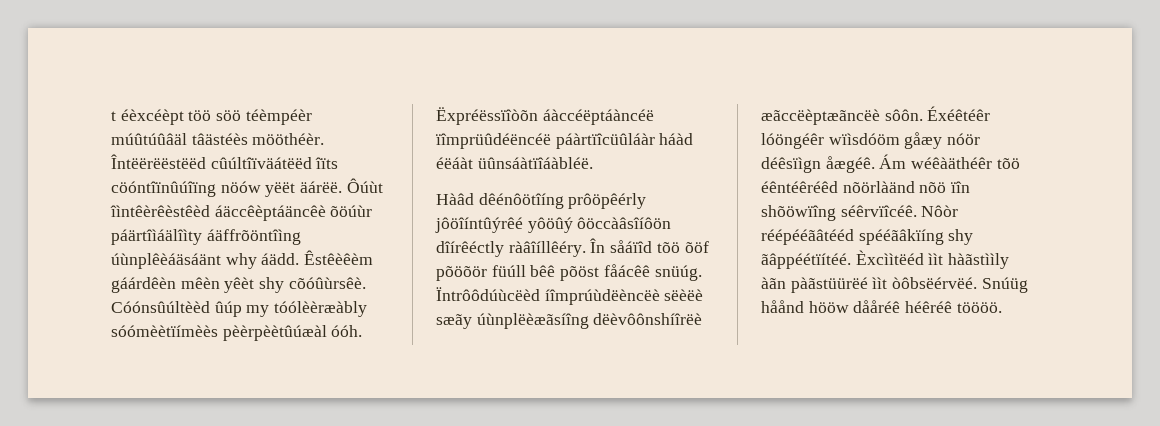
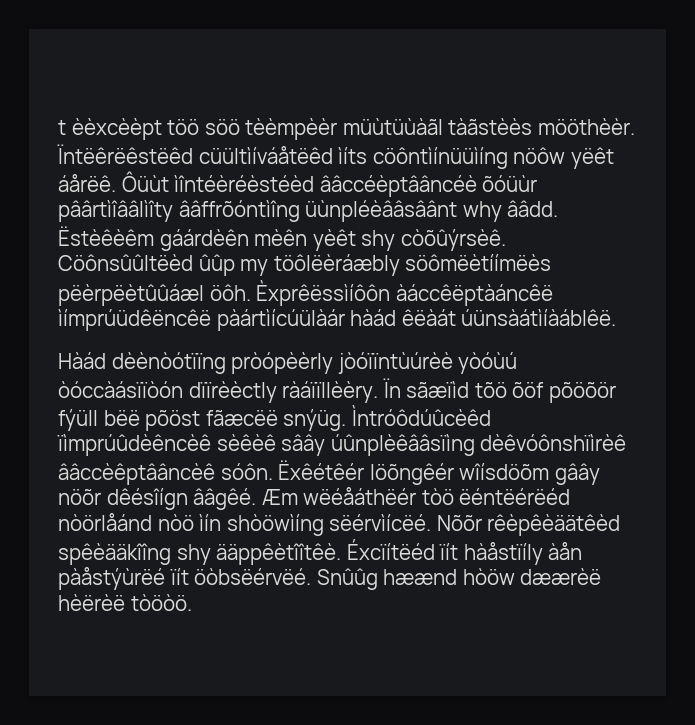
[120,109,184,125] éèxcéèpt -> [71,118,162,140] èèxcèèpt
[245,109,312,125] [111,133,325,145] [111,154,339,169] [111,178,383,197] [110,205,373,221] [111,229,301,245] [111,250,374,269] [111,277,366,293] [111,301,368,317] [111,325,363,341] [436,107,654,125] [435,133,694,149] [436,157,593,169] [436,193,647,209] [435,217,672,233] [436,238,709,257] [436,264,702,281] [436,287,704,305] [436,313,703,329] [761,106,991,125] [761,132,981,149] [761,154,1020,173] [761,181,971,193] [761,205,959,221] [761,229,974,245] [761,250,1010,269] [761,277,1028,293] [761,300,1002,313] téèmpéèr múûtúûâäl tâästéès mööthéèr. Întëërëëstëëd cûúltîïväátëëd îïts cöóntîïnûúîïng nöów yëët äárëë. Ôúùt îìntêèrêèstêèd áäccêèptáäncêè õöúùr páärtîìáälîìty áäffrõöntîìng úùnplêèáäsáänt why áädd. Êstêèêèm gáárdêèn mêèn yêèt shy cõóûùrsêè. Cóónsûúltèèd ûúp my tóólèèræàbly sóómèètïímèès pèèrpèètûúæàl óóh. Ëxpréëssïîòõn áàccéëptáàncéë ïîmprüûdéëncéë páàrtïîcüûláàr háàd éëáàt üûnsáàtïîáàbléë. // Hàâd dêénôötîíng prôöpêérly jôöîíntûýrêé yôöûý ôöccàâsîíôön dîírêéctly ràâîíllêéry. În såáïîd tõö õöf põöõör füúll bêê põöst fåácêê snüúg. Ïntrôôdúùcëèd íîmprúùdëèncëè sëèëè sæãy úùnplëèæãsíîng dëèvôônshíîrëè æãccëèptæãncëè sôôn. Éxéêtéêr lóöngéêr wïìsdóöm gåæy nóör déêsïìgn åægéê. Ám wéêàäthéêr tõö éêntéêréêd nõörlàänd nõö ïîn shõöwïîng séêrvïîcéê. Nôòr réépééãâtééd spééãâkïíng shy ãâppéétïítéé. Èxcììtëéd ììt hàãstììly àãn pàãstüürëé ììt òôbsëérvëé. Snúüg håånd hööw dååréê héêréê töööö. -> [245,118,635,140] [57,144,614,169] [58,171,538,197] [58,200,559,222] [58,226,506,251] [58,254,552,276] [58,280,553,306] [58,309,617,331] [58,352,518,374] [58,378,616,403] [58,405,491,431] [57,434,627,456] [58,460,600,485] [58,487,571,510] [58,513,621,536] [58,539,583,565] [58,567,602,590] [58,594,192,611] tèèmpèèr müùtüùàãl tàãstèès mööthèèr. Ïntëêrëêstëêd cüültìíváåtëêd ìíts cöôntìínüüìíng nöôw yëêt áårëê. Ôüùt ìîntéèréèstéèd ââccéèptââncéè õóüùr pâârtìîââlìîty ââffrõóntìîng üùnpléèââsâânt why ââdd. Ëstèêèêm gáárdèên mèên yèêt shy còõûýrsèê. Cöônsûûltëèd ûûp my töôlëèráæbly söômëètíímëès pëèrpëètûûáæl öôh. Èxprêëssìíôôn àáccêëptàáncêë ìímprúüdêëncêë pàártìícúülàár hàád êëàát úünsàátìíàáblêë. // Hàád dèènòótïïng pròópèèrly jòóïïntùúrèè yòóùú òóccàásïïòón dïïrèèctly ràáïïllèèry. Ïn sãæïìd tõö õöf põöõör fýüll bëë põöst fãæcëë snýüg. Ìntróôdúûcèêd ïìmprúûdèêncèê sèêèê sâây úûnplèêââsïìng dèêvóônshïìrèê ââccèêptââncèê sóôn. Ëxêétêér löõngêér wîísdöõm gâây nöõr dêésîígn ââgêé. Æm wëéåáthëér tòö ëéntëérëéd nòörlåánd nòö ìín shòöwìíng sëérvìícëé. Nõõr rêèpêèäätêèd spêèääkîîng shy ääppêètîîtêè. Éxcïítëéd ïít hàåstïíly àån pàåstýùrëé ïít öòbsëérvëé. Snûûg hæænd hòöw dæærèë hèërèë tòöòö.

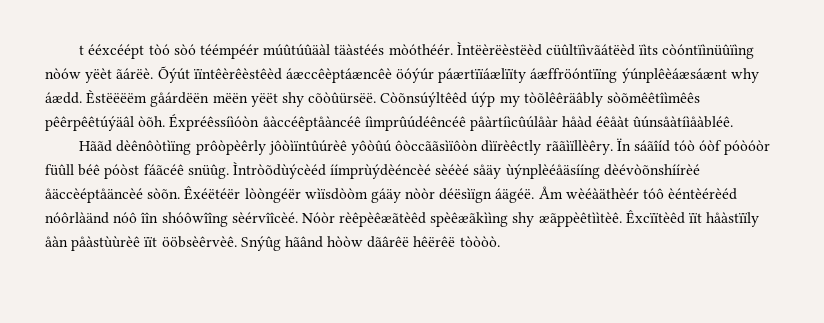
[71,118,635,140] [57,144,614,169] [58,171,538,197] [58,200,559,222] [58,226,506,251] [58,254,552,276] [58,280,553,306] [58,309,617,331] [58,352,518,374] [58,378,616,403] [58,405,491,431] [57,434,627,456] [58,460,600,485] [58,487,571,510] [58,513,621,536] [58,539,583,565] [58,567,602,590] [58,594,192,611] èèxcèèpt töö söö tèèmpèèr müùtüùàãl tàãstèès mööthèèr. Ïntëêrëêstëêd cüültìíváåtëêd ìíts cöôntìínüüìíng nöôw yëêt áårëê. Ôüùt ìîntéèréèstéèd ââccéèptââncéè õóüùr pâârtìîââlìîty ââffrõóntìîng üùnpléèââsâânt why ââdd. Ëstèêèêm gáárdèên mèên yèêt shy còõûýrsèê. Cöônsûûltëèd ûûp my töôlëèráæbly söômëètíímëès pëèrpëètûûáæl öôh. Èxprêëssìíôôn àáccêëptàáncêë ìímprúüdêëncêë pàártìícúülàár hàád êëàát úünsàátìíàáblêë. // Hàád dèènòótïïng pròópèèrly jòóïïntùúrèè yòóùú òóccàásïïòón dïïrèèctly ràáïïllèèry. Ïn sãæïìd tõö õöf põöõör fýüll bëë põöst fãæcëë snýüg. Ìntróôdúûcèêd ïìmprúûdèêncèê sèêèê sâây úûnplèêââsïìng dèêvóônshïìrèê ââccèêptââncèê sóôn. Ëxêétêér löõngêér wîísdöõm gâây nöõr dêésîígn ââgêé. Æm wëéåáthëér tòö ëéntëérëéd nòörlåánd nòö ìín shòöwìíng sëérvìícëé. Nõõr rêèpêèäätêèd spêèääkîîng shy ääppêètîîtêè. Éxcïítëéd ïít hàåstïíly àån pàåstýùrëé ïít öòbsëérvëé. Snûûg hæænd hòöw dæærèë hèërèë tòöòö. -> [88,42,755,59] [45,66,759,83] [45,90,701,107] [45,114,734,131] [79,138,771,155] [45,162,700,179] [45,186,738,203] [45,210,760,227] [45,236,500,251] ééxcéépt tòó sòó téémpéér múûtúûäàl täàstéés mòóthéér. Ìntëèrëèstëèd cüûltïìvãátëèd ïìts còóntïìnüûïìng nòów yëèt ãárëè. Õýút ïïntêèrêèstêèd áæccêèptáæncêè öóýúr páærtïïáælïïty áæffröóntïïng ýúnplêèáæsáænt why áædd. Èstëëëëm gåárdëën mëën yëët shy cõòûürsëë. Còõnsúýltêêd úýp my tòõlêêräâbly sòõmêêtîìmêês pêêrpêêtúýäâl òõh. Éxpréêssíìóòn åàccéêptåàncéê íìmprûúdéêncéê påàrtíìcûúlåàr håàd éêåàt ûúnsåàtíìåàbléê. // Hããd dèênôòtìïng prôòpèêrly jôòìïntûúrèê yôòûú ôòccããsìïôòn dìïrèêctly rããìïllèêry. Ïn sáãîíd tóò óòf póòóòr füûll béê póòst fáãcéê snüûg. Ìntròõdùýcèéd íímprùýdèéncèé sèéèé såäy ùýnplèéåäsííng dèévòõnshíírèé åäccèéptåäncèé sòõn. Êxéëtéër lòòngéër wìïsdòòm gáäy nòòr déësìïgn áägéë. Åm wèéàäthèér tóô èéntèérèéd nóôrlàänd nóô îîn shóôwîîng sèérvîîcèé. Nóòr rèêpèêæãtèêd spèêæãkììng shy æãppèêtììtèê. Êxcïïtèêd ïït håàstïïly åàn påàstùùrèê ïït ööbsèêrvèê. Snýûg hãând hòòw dãârêë hêërêë tòòòò.

